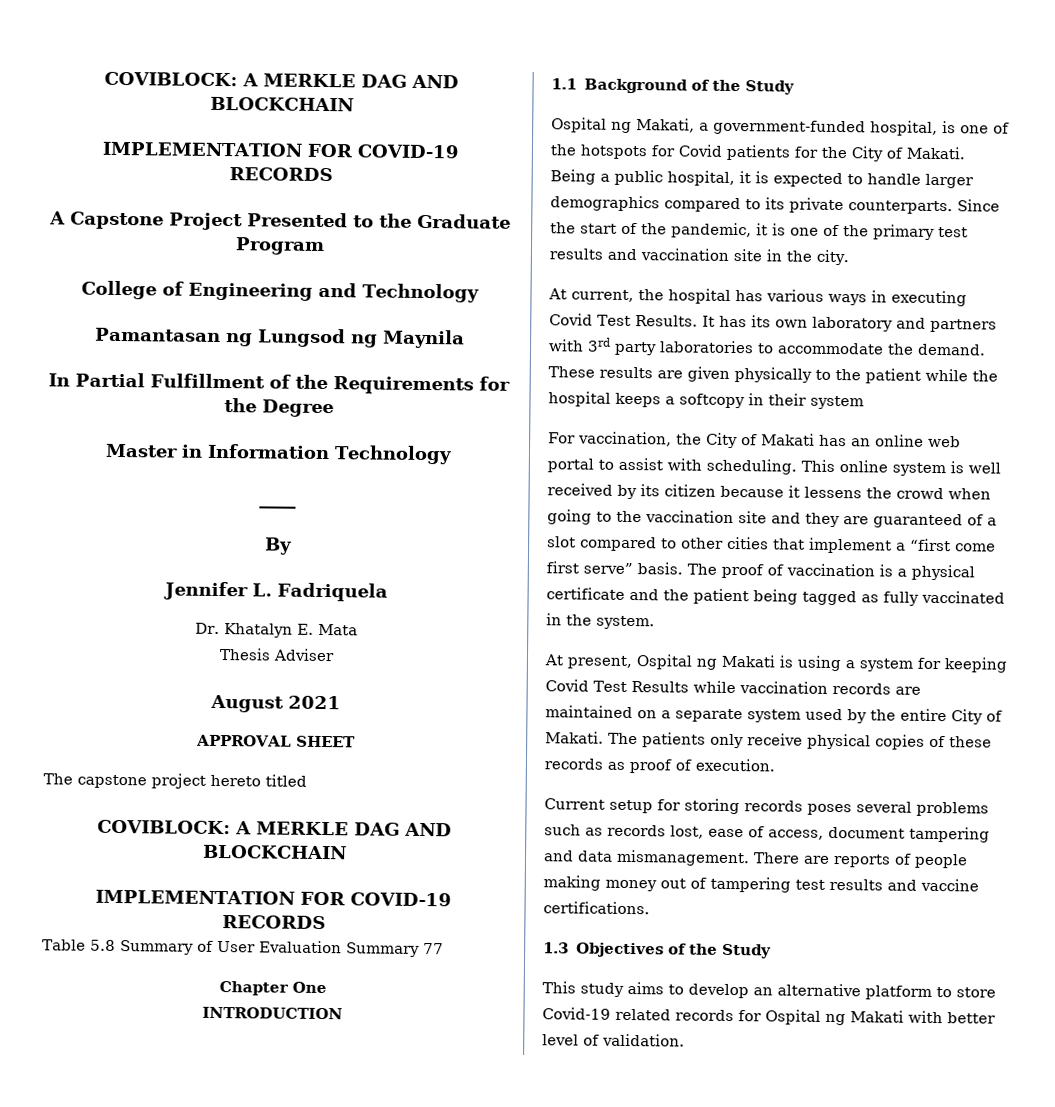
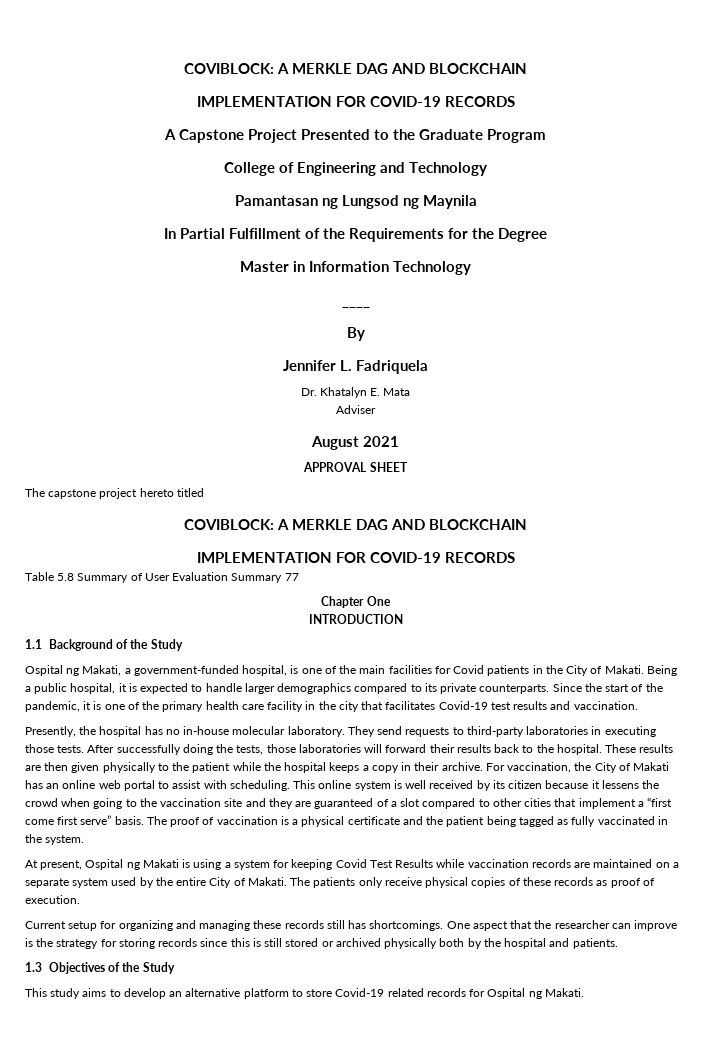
[218,647,271,661] Thesis -> (411, 392) none
[580,144,647,160] hotspots -> [359,665,432,674] main facilities
[794,146,818,158] for -> [532,665,543,674] in
[938,226,968,238] [549,248,849,266] [548,288,967,307] [549,313,997,333] [548,337,986,356] test results and vaccination site in the city. // At current, the hospital has various ways in executing Covid Test Results. It has its own laboratory and partners with 3rd party laboratories to accommodate the demand. -> [205,701,638,712] [25,726,656,737] [25,744,602,755] health care facility in the city that facilitates Covid-19 test results and vaccination. // Presently, the hospital has no in-house molecular laboratory. They send requests to third-party laboratories in executing those tests. After successfully doing the tests, those laboratories will forward their results back to the hospital.
(683, 374) none -> [44,762,69,771] then
[679,393,745,409] softcopy -> [371,765,399,773] copy
[810,395,864,410] system // -> [441,762,483,771] archive.
[684,798,989,817] [544,824,990,843] [543,849,968,869] [543,875,979,893] [543,901,650,915] storing records poses several problems such as records lost, ease of access, document tampering and data mismanagement. There are reports of people making money out of tampering test results and vaccine certifications. -> [118,920,678,931] [25,938,618,949] organizing and managing these records still has shortcomings. One aspect that the researcher can improve is the strategy for storing records since this is still stored or archived physically both by the hospital and patients.
[850,1010,996,1024] [542,1033,685,1047] Makati with better level of validation. -> [544,988,584,997] Makati.

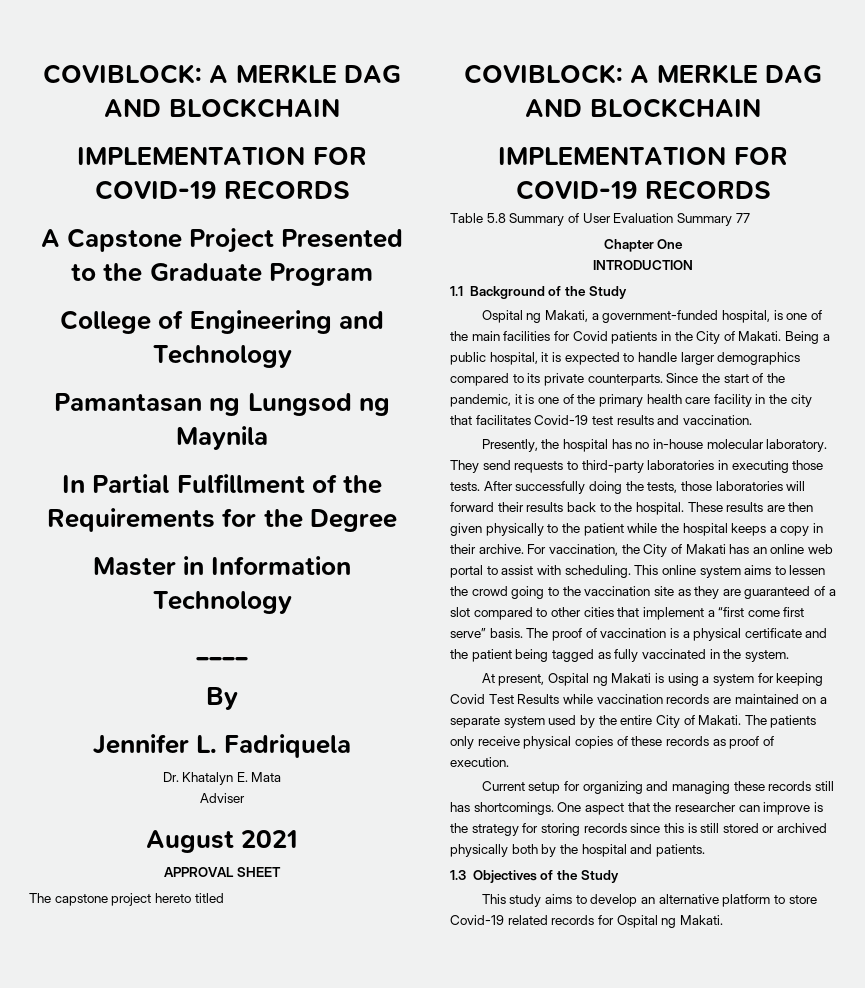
[393,780,639,791] is well received by its citizen because it lessens -> [744,565,826,575] aims to lessen
[61,798,91,807] when -> (508, 591) none
[245,798,266,807] and -> [677,589,691,596] as

